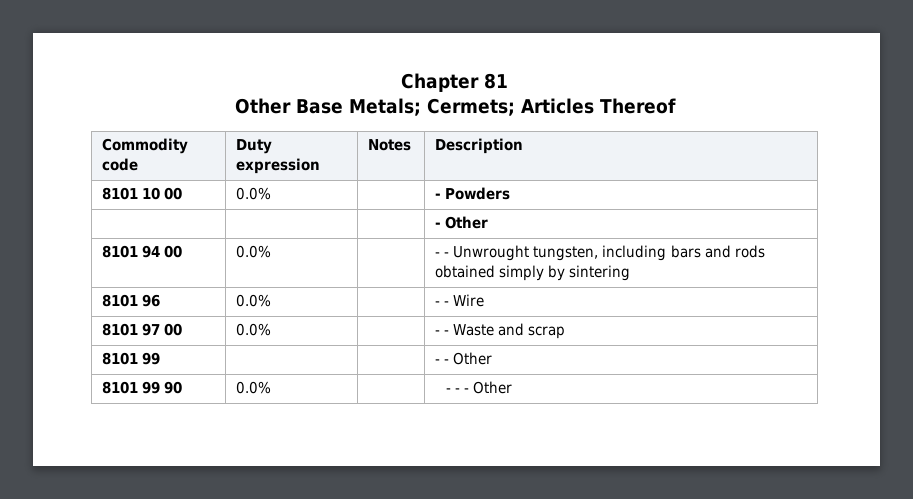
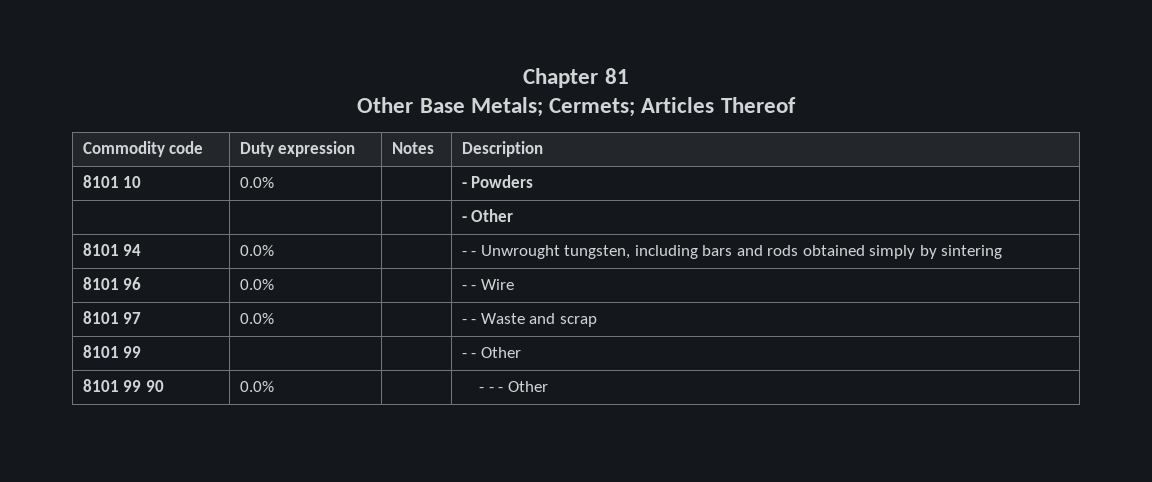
[164,187,183,200] 00 -> (142, 182) none
[164,245,183,258] 00 -> (142, 250) none
[164,323,183,336] 00 -> (142, 318) none

